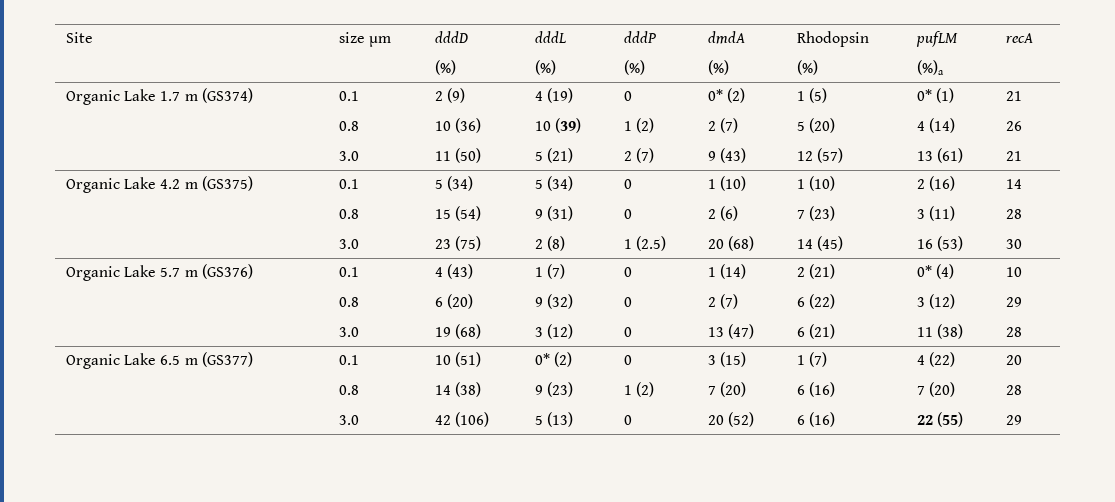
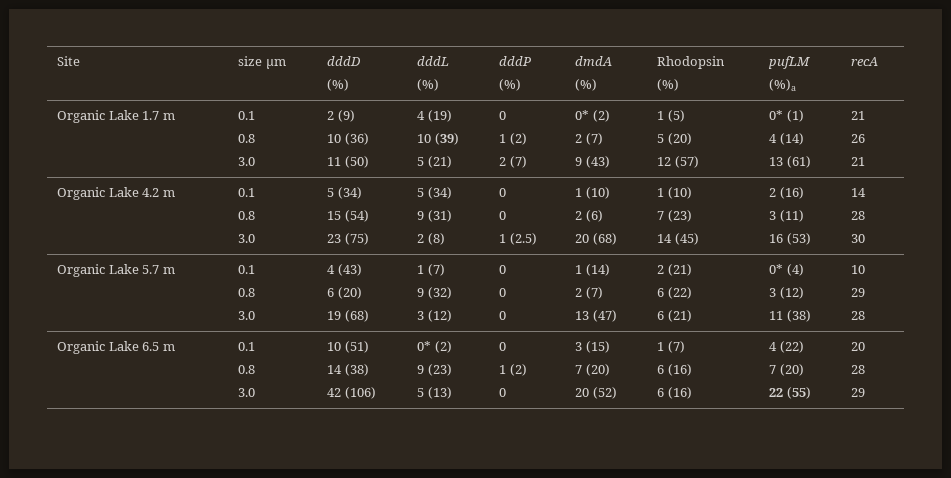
[202,88,254,103] (GS374) -> (175, 116) none
[202,176,254,191] (GS375) -> (175, 193) none
[202,264,254,279] (GS376) -> (175, 270) none
[202,352,254,367] (GS377) -> (175, 347) none

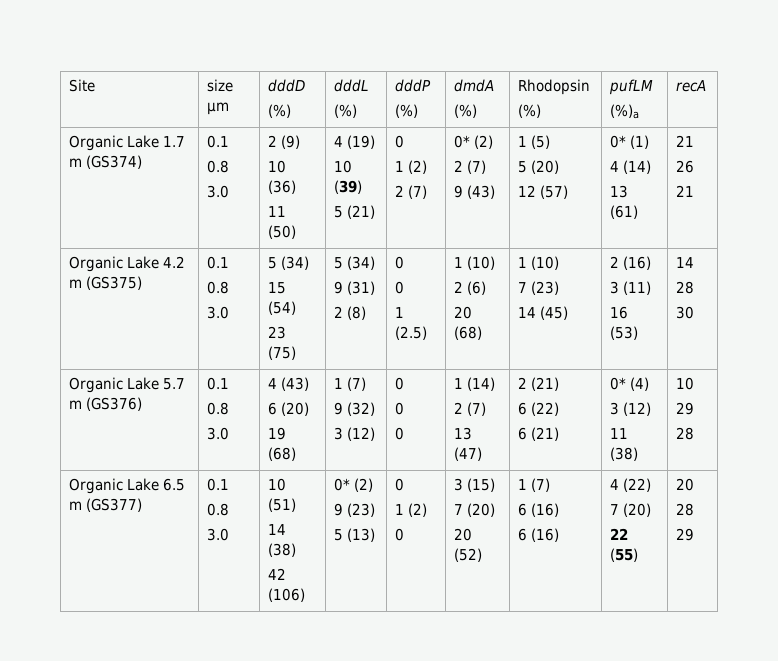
(175, 116) none -> [86,155,143,169] (GS374)
(175, 193) none -> [86,276,143,290] (GS375)
(175, 270) none -> [86,397,143,411] (GS376)
(175, 347) none -> [86,498,143,512] (GS377)

